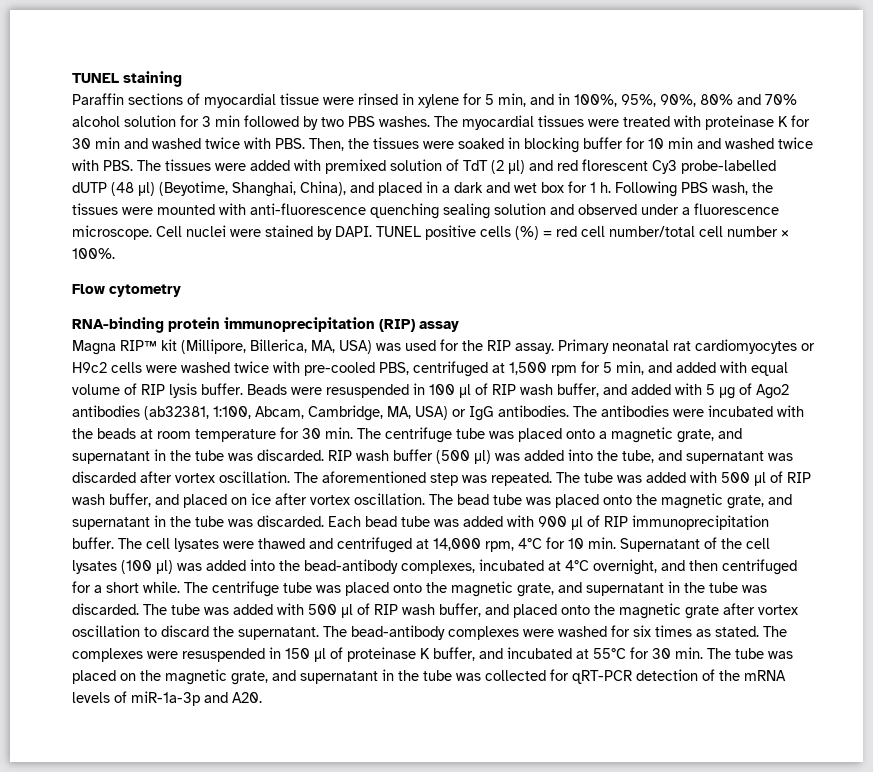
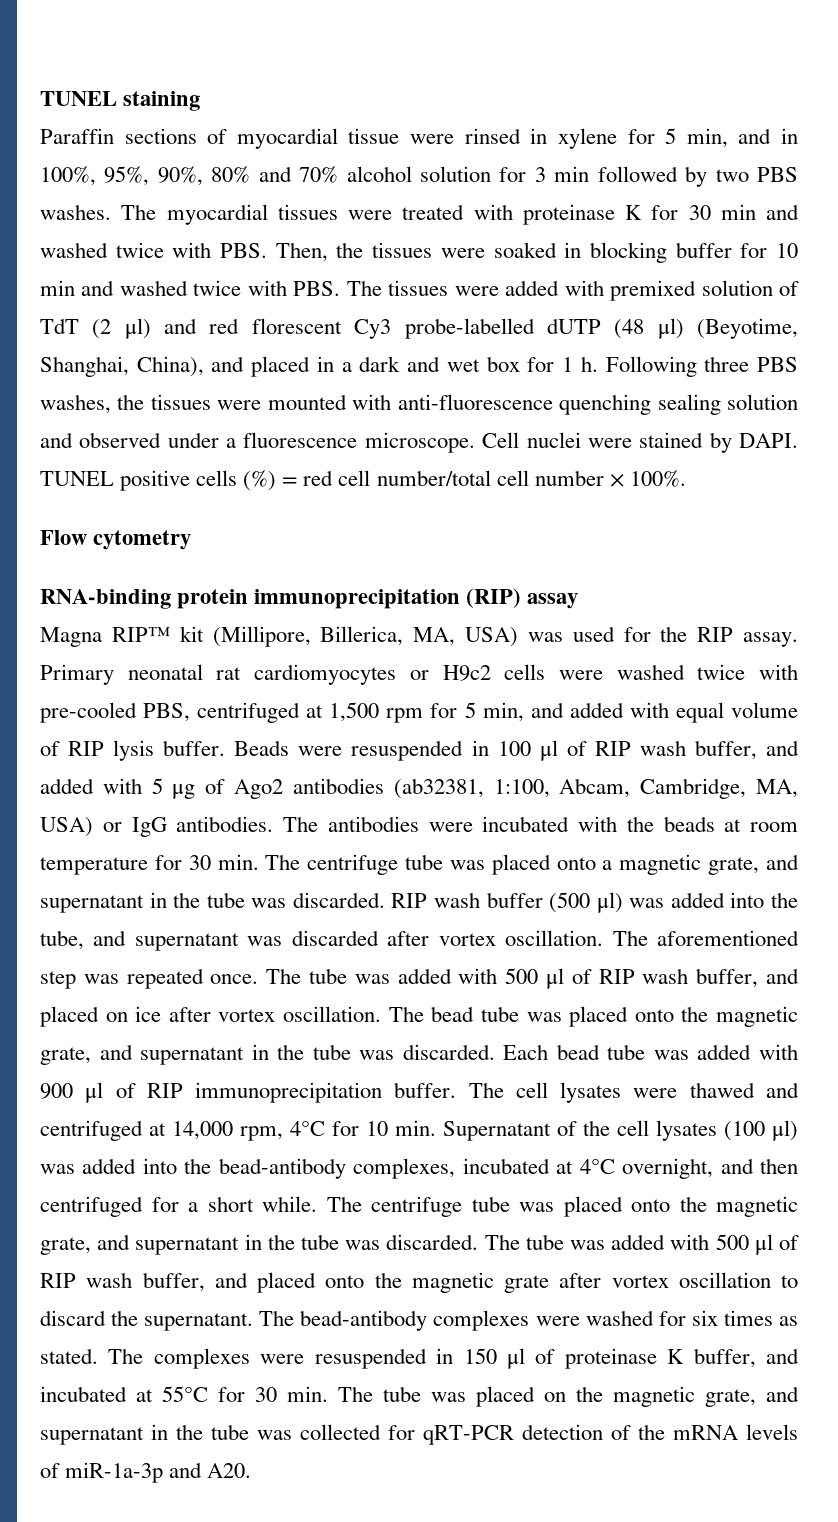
[681,182,748,195] PBS wash, -> [704,356,799,372] [40,394,111,414] three PBS washes,
[491,472,552,486] repeated. -> [126,968,259,989] repeated once.

